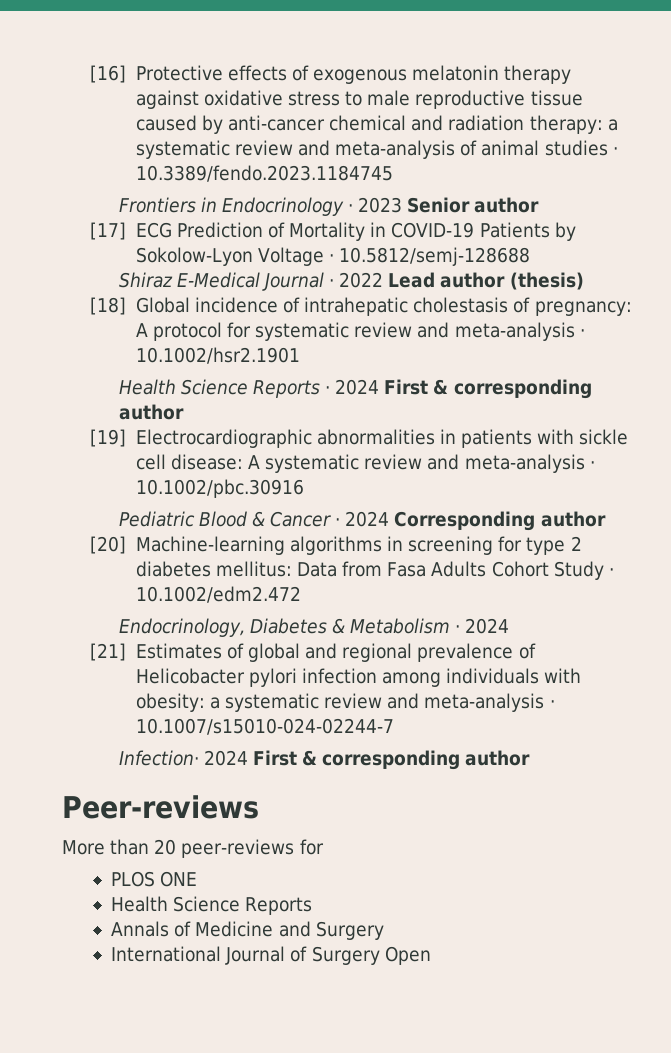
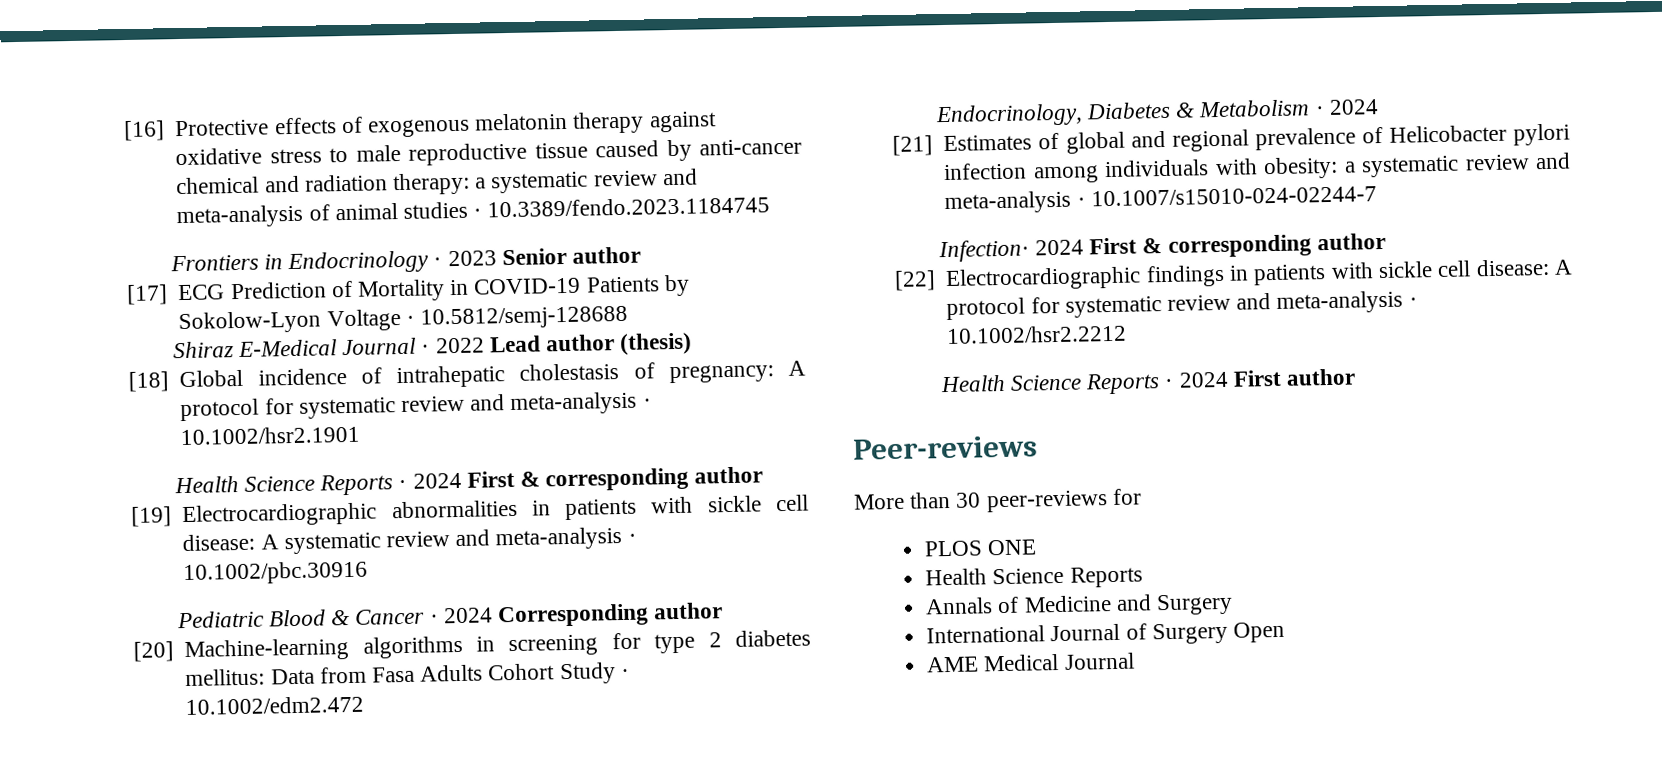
(531, 758) none -> [893,258,1573,292] [946,290,1418,320] [946,324,1128,344] [939,368,1356,395] // [22] Electrocardiographic findings in patients with sickle cell disease: A protocol for systematic review and meta-analysis · 10.1002/hsr2.2212 // Health Science Reports · 2024 First author
[154,839,177,855] 20 -> [955,492,982,508] 30
(431, 955) none -> [926,652,1135,673] // AME Medical Journal

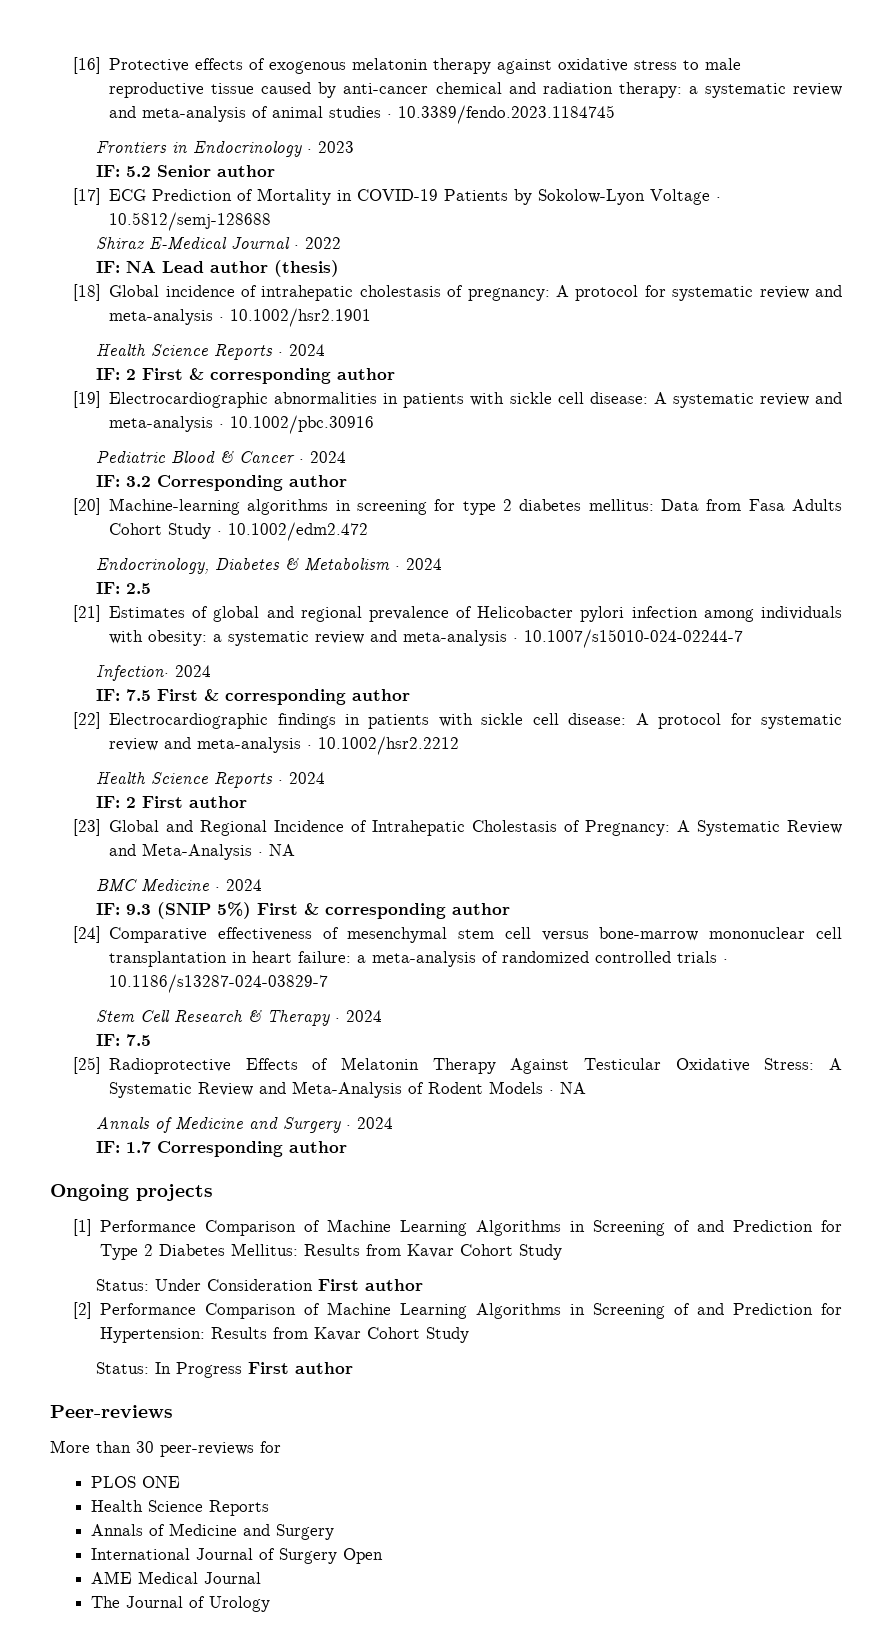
(497, 258) none -> [95,165,151,177] // IF: 5.2
(485, 345) none -> [95,261,156,273] // IF: NA
(462, 480) none -> [95,368,136,380] // IF: 2
(493, 615) none -> [95,475,151,487] // IF: 3.2
(1379, 107) none -> [95,582,151,594] // IF: 2.5
(1084, 247) none -> [95,689,151,701] // IF: 7.5
(1229, 379) none -> [95,796,247,808] [72,819,842,836] [109,843,296,860] [95,879,262,892] [95,902,510,919] [72,926,842,943] [109,951,729,967] [109,974,329,993] [95,1010,382,1026] [95,1034,151,1046] [72,1057,842,1074] [109,1081,587,1098] [95,1117,393,1133] [95,1141,347,1157] [50,1184,213,1201] [72,1219,842,1236] [100,1243,563,1260] [95,1279,423,1291] [72,1302,842,1319] [100,1327,470,1343] [95,1362,242,1378] // IF: 2 First author // [23] Global and Regional Incidence of Intrahepatic Cholestasis of Pregnancy: A Systematic Review and Meta-Analysis · NA // BMC Medicine · 2024 // IF: 9.3 (SNIP 5%) First & corresponding author // [24] Comparative effectiveness of mesenchymal stem cell versus bone-marrow mononuclear cell transplantation in heart failure: a meta-analysis of randomized controlled trials · 10.1186/s13287-024-03829-7 // Stem Cell Research & Therapy · 2024 // IF: 7.5 // [25] Radioprotective Effects of Melatonin Therapy Against Testicular Oxidative Stress: A Systematic Review and Meta-Analysis of Rodent Models · NA // Annals of Medicine and Surgery · 2024 // IF: 1.7 Corresponding author // Ongoing projects // [1] Performance Comparison of Machine Learning Algorithms in Screening of and Prediction for Type 2 Diabetes Mellitus: Results from Kavar Cohort Study // Status: Under Consideration First author // [2] Performance Comparison of Machine Learning Algorithms in Screening of and Prediction for Hypertension: Results from Kavar Cohort Study // Status: In Progress
(1135, 661) none -> [91,1596,271,1612] // The Journal of Urology

